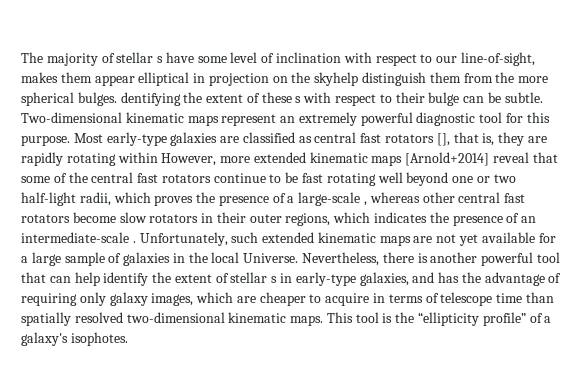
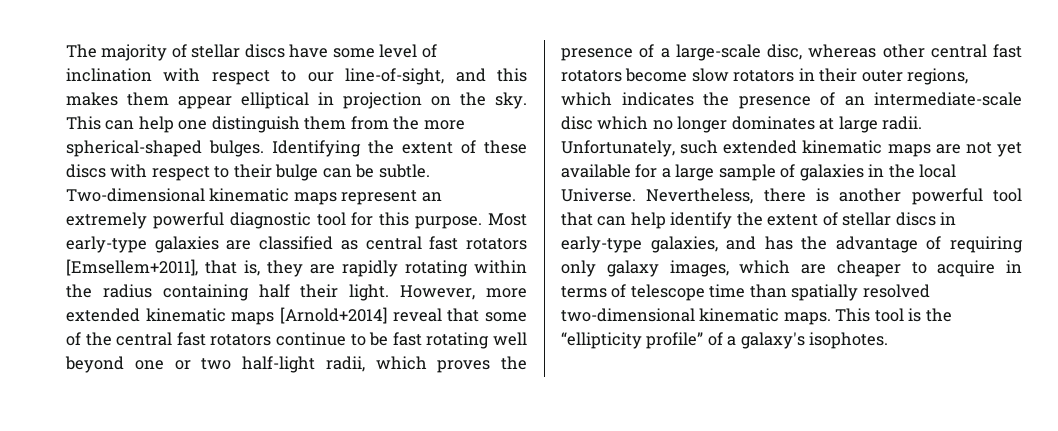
[157,56,164,63] s -> [244,44,285,58] discs
(535, 59) none -> [455,68,527,82] and this
[314,72,359,86] skyhelp -> [495,92,527,109] [66,116,208,133] sky. This can help one
[21,92,181,106] spherical bulges. dentifying -> [66,140,361,157] spherical-shaped bulges. Identifying
[295,96,302,103] s -> [66,164,106,178] discs
[436,133,450,146] [], -> [66,259,198,276] [Emsellem+2011],
(158, 157) none -> [66,284,390,301] the radius containing half their light.
[364,201,368,206] , -> [767,44,802,60] disc,
[132,241,136,243] . -> [561,116,923,133] disc which no longer dominates at large radii.
[271,276,278,283] s -> [895,212,936,226] discs

